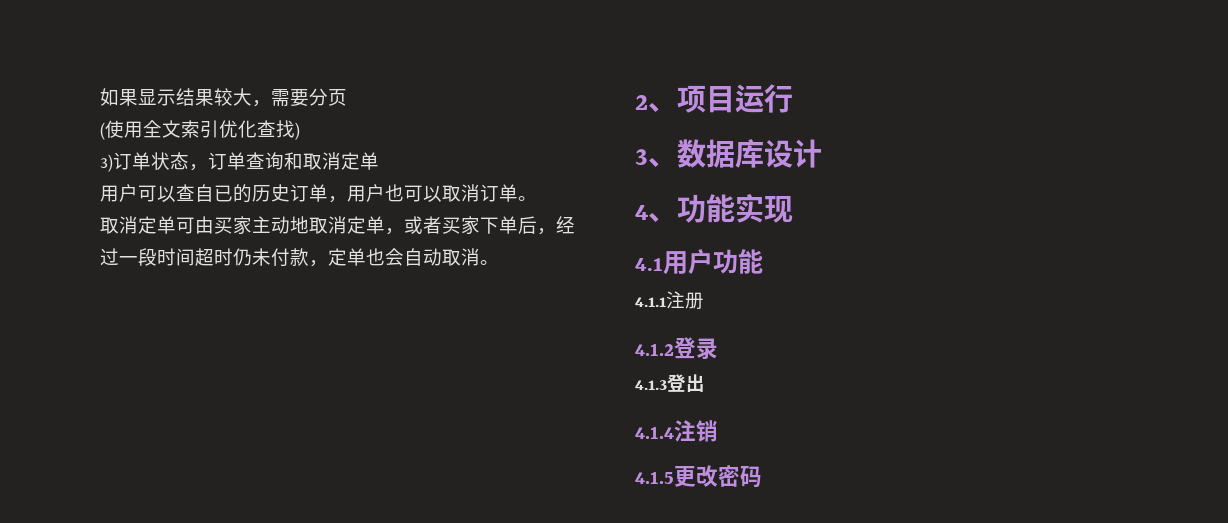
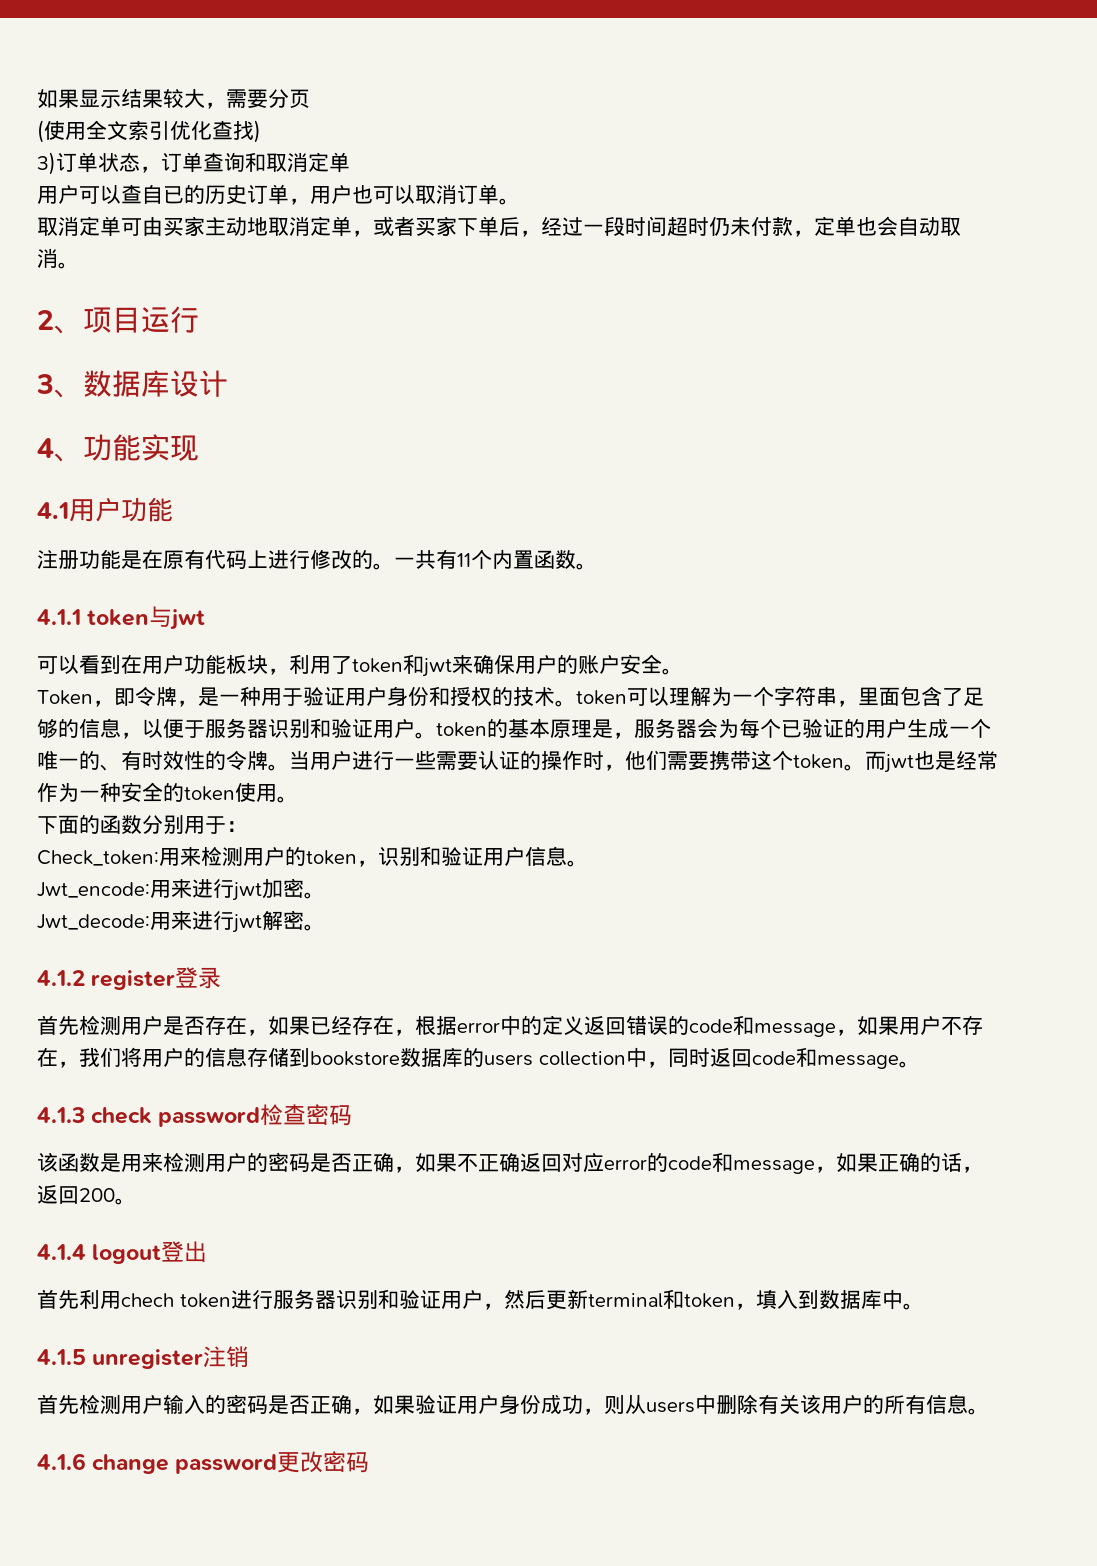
[635,297,666,307] 4.1.1 -> (173, 509) none
(704, 300) none -> [79,549,597,570] [37,606,206,630] [37,654,683,677] [37,686,984,707] [37,718,991,739] [37,750,998,773] [37,782,298,803] [37,815,247,834] [37,846,588,867] [37,878,325,901] [37,910,325,933] 功能是在原有代码上进行修改的。一共有11个内置函数。 // 4.1.1 token与jwt // 可以看到在用户功能板块，利用了token和jwt来确保用户的账户安全。 // Token，即令牌，是一种用于验证用户身份和授权的技术。token可以理解为一个字符串，里面包含了足够的信息，以便于服务器识别和验证用户。token的基本原理是，服务器会为每个已验证的用户生成一个唯一的、有时效性的令牌。当用户进行一些需要认证的操作时，他们需要携带这个token。而jwt也是经常作为一种安全的token使用。 // 下面的函数分别用于： // Check_token:用来检测用户的token，识别和验证用户信息。 // Jwt_encode:用来进行jwt加密。 // Jwt_decode:用来进行jwt解密。
(674, 349) none -> [91,970,176,990] register
[635,374,705,392] [635,420,718,442] [635,471,674,484] 4.1.3登出 // 4.1.4注销 // 4.1.5 -> [37,1015,983,1037] [37,1047,920,1069] [37,1104,353,1127] [37,1152,983,1174] [37,1185,136,1205] [37,1241,208,1264] [37,1289,924,1310] [37,1346,250,1369] [37,1394,989,1415] [37,1453,278,1474] 首先检测用户是否存在，如果已经存在，根据error中的定义返回错误的code和message，如果用户不存在，我们将用户的信息存储到bookstore数据库的users collection中，同时返回code和message。 // 4.1.3 check password检查密码 // 该函数是用来检测用户的密码是否正确，如果不正确返回对应error的code和message，如果正确的话，返回200。 // 4.1.4 logout登出 // 首先利用chech token进行服务器识别和验证用户，然后更新terminal和token，填入到数据库中。 // 4.1.5 unregister注销 // 首先检测用户输入的密码是否正确，如果验证用户身份成功，则从users中删除有关该用户的所有信息。 // 4.1.6 change password

